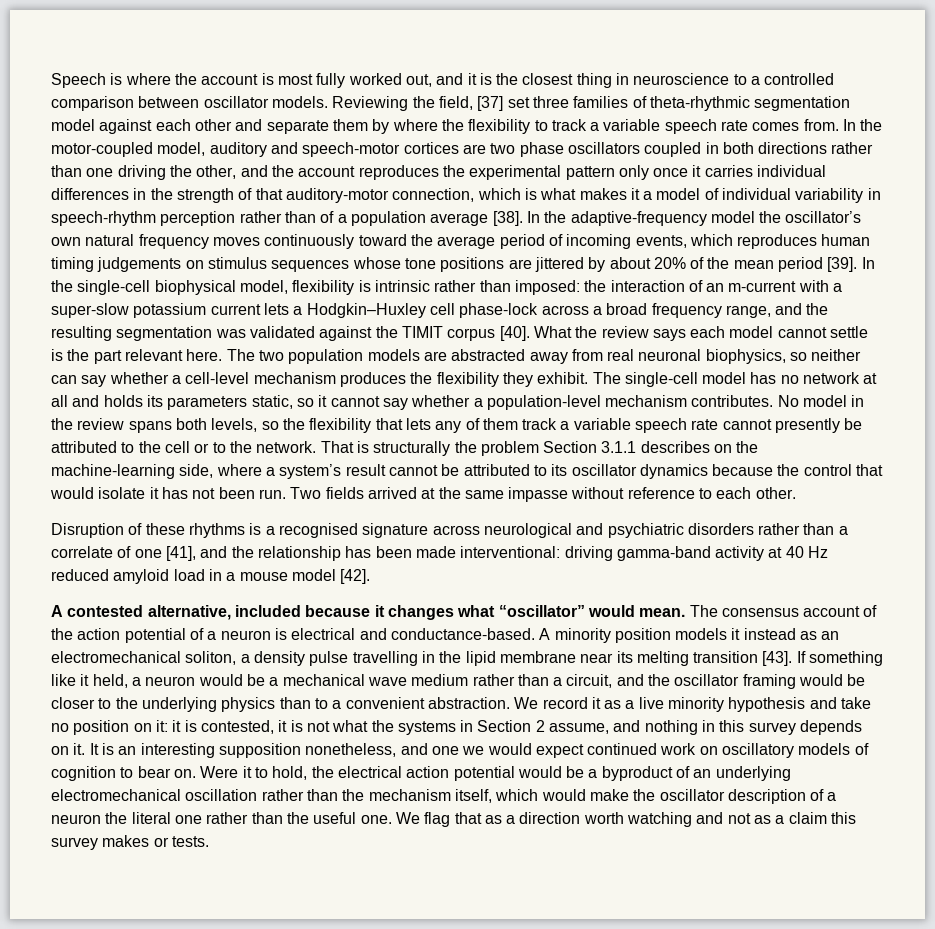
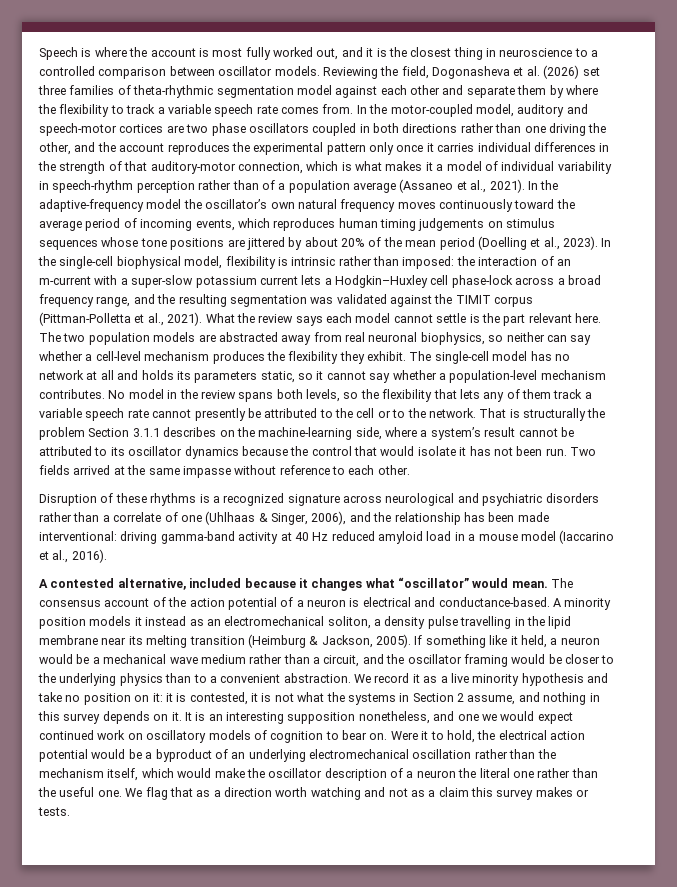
[477,96,504,111] [37] -> [432,65,580,79] Dogonasheva et al. (2026)
[492,211,523,226] [38]. -> [399,179,525,193] (Assaneo et al., 2021).
[827,257,858,272] [39]. -> [477,236,598,250] (Doelling et al., 2023).
[499,326,530,341] [40]. -> [39,312,203,326] (Pittman-Polletta et al., 2021).
[278,523,358,538] recognised -> [223,493,285,506] recognized
[165,546,196,561] [41], -> [205,511,347,525] (Uhlhaas & Singer, 2006),
[340,569,371,584] [42]. -> [559,530,615,544] [39,549,107,563] (Iaccarino et al., 2016).
[762,651,793,666] [43]. -> [247,634,411,648] (Heimburg & Jackson, 2005).

